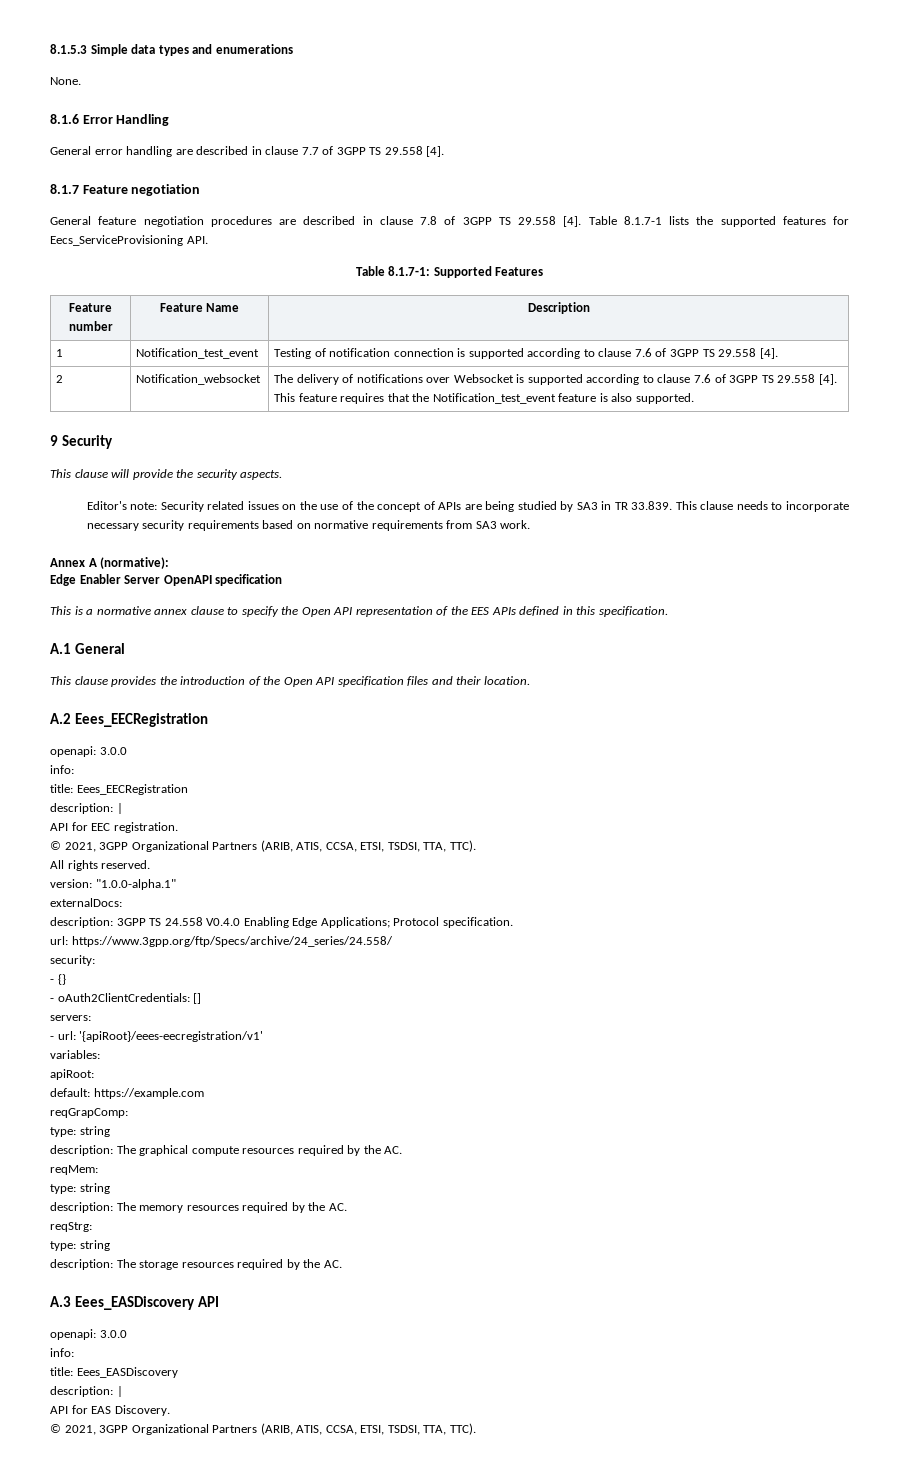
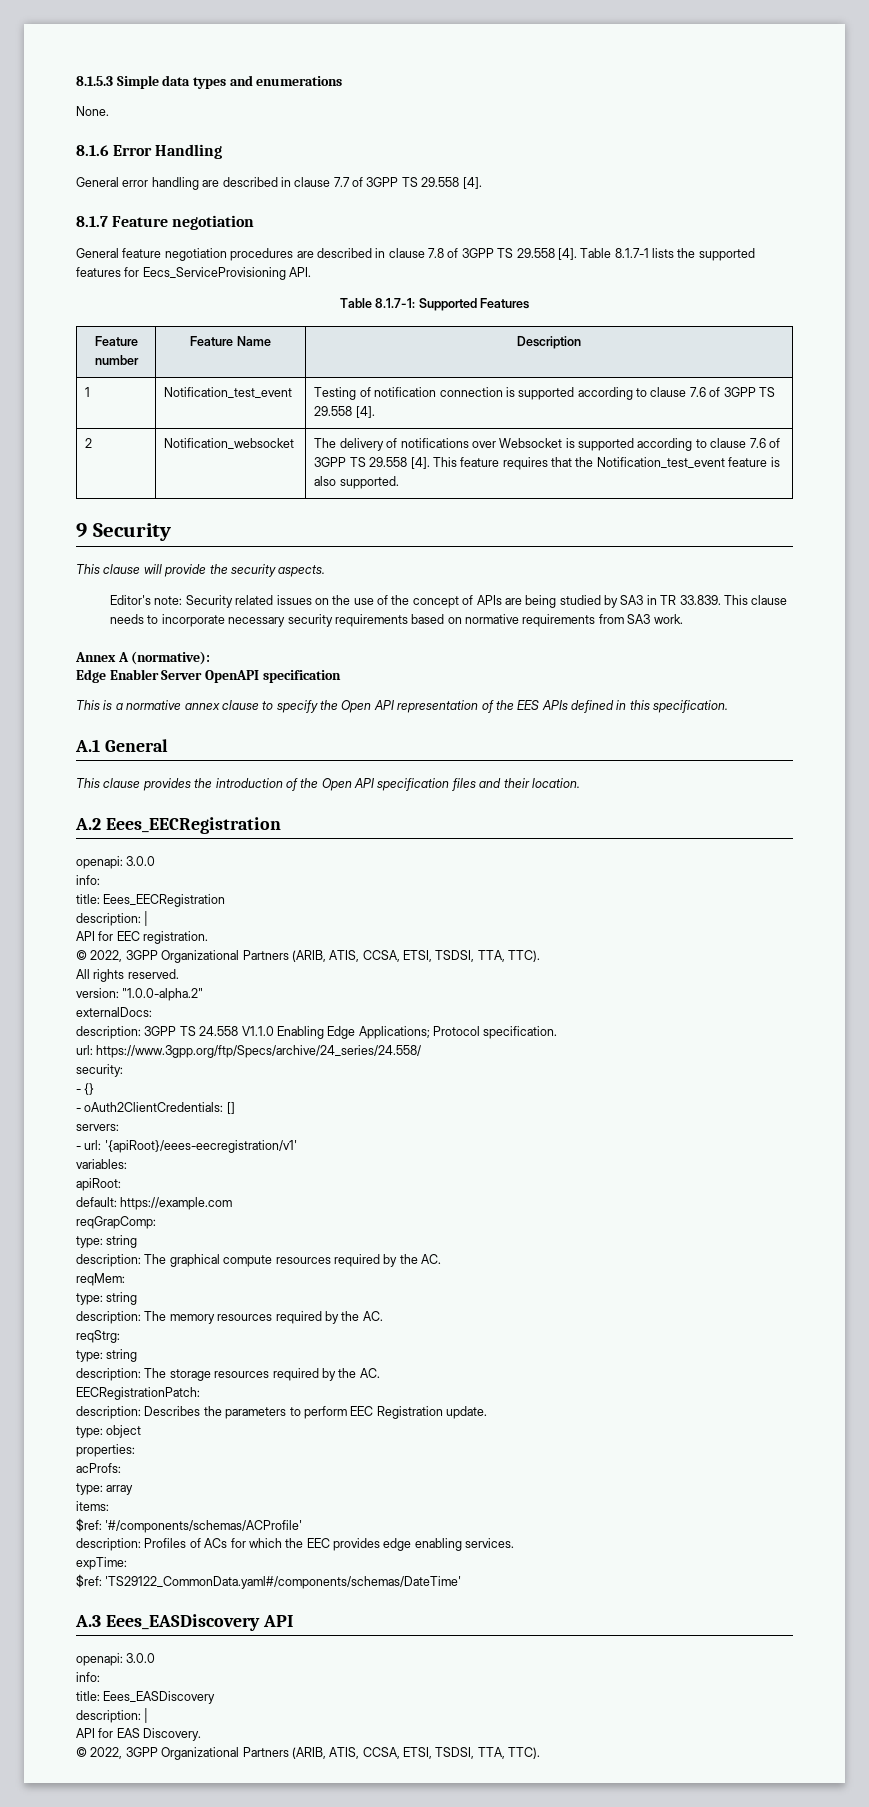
[64,842,96,852] 2021, -> [90,950,123,962] 2022,
[95,879,176,890] "1.0.0-alpha.1" -> [122,988,204,1001] "1.0.0-alpha.2"
[206,918,241,926] V0.4.0 -> [241,1026,274,1036] V1.1.0
(342, 1264) none -> [76,1387,200,1400] [76,1406,487,1419] [76,1425,142,1438] [76,1444,135,1457] [76,1463,121,1473] [76,1483,134,1495] [76,1501,109,1511] [76,1518,303,1533] [76,1538,515,1551] [76,1557,127,1570] [76,1574,462,1589] // EECRegistrationPatch: // description: Describes the parameters to perform EEC Registration update. // type: object // properties: // acProfs: // type: array // items: // $ref: '#/components/schemas/ACProfile' // description: Profiles of ACs for which the EEC provides edge enabling services. // expTime: // $ref: 'TS29122_CommonData.yaml#/components/schemas/DateTime'
[64,1425,96,1435] 2021, -> [90,1747,123,1759] 2022,

